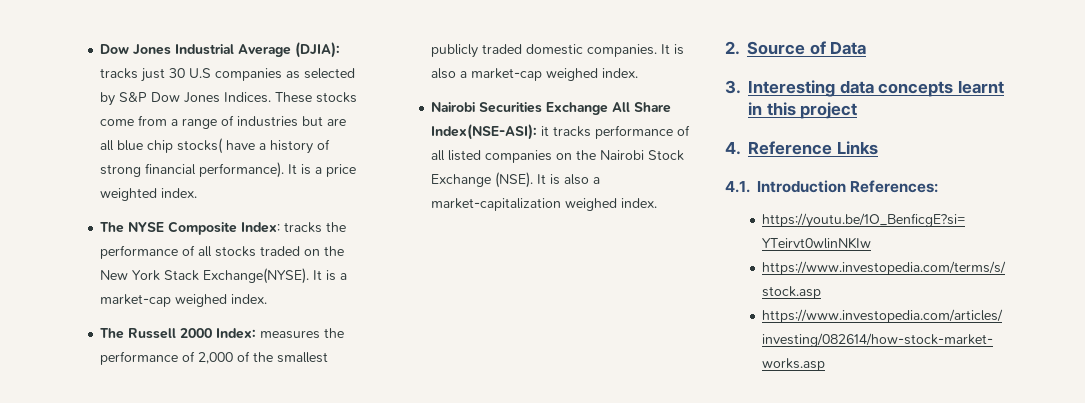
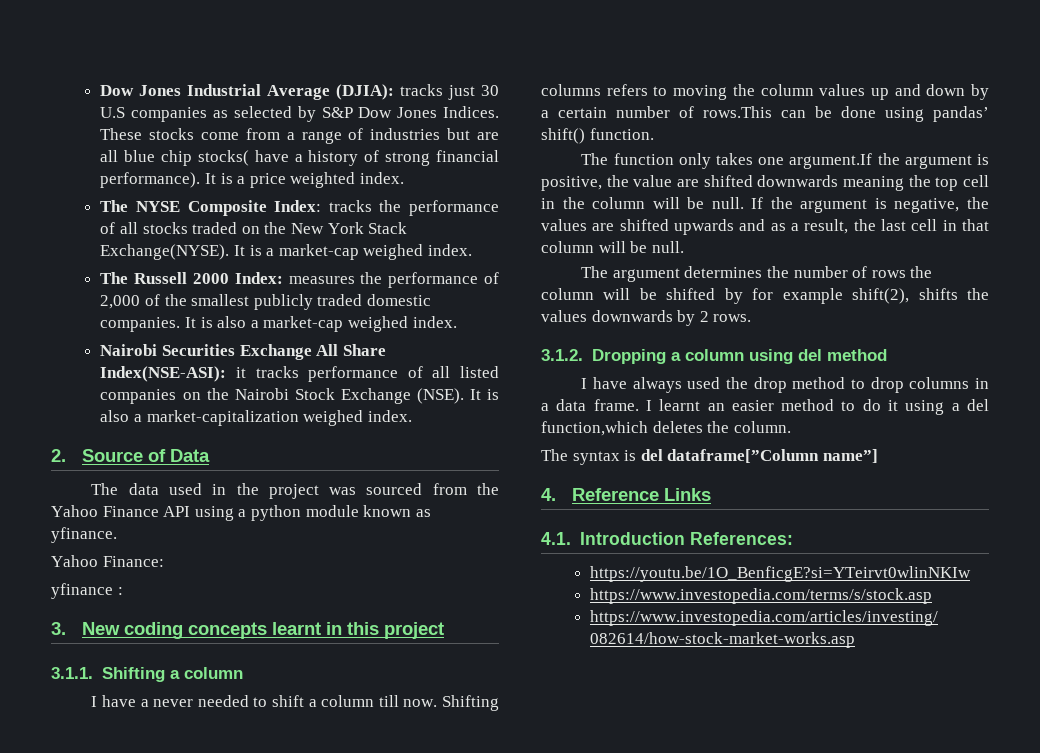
(867, 48) none -> [91,483,499,499] [51,505,431,521] [51,527,117,543] [51,555,164,567] [51,583,123,599] // The data used in the project was sourced from the Yahoo Finance API using a python module known as yfinance. // Yahoo Finance: // yfinance :
[748,80,874,97] Interesting data -> [81,622,183,639] New coding
(858, 110) none -> [51,667,243,682] [91,695,500,711] [541,84,989,100] [541,106,989,122] [541,128,654,144] [581,153,989,169] [541,175,989,191] [541,197,989,213] [541,219,989,235] [541,241,684,253] [581,266,933,282] [541,288,989,304] [541,310,752,326] [541,349,887,364] [581,377,989,393] [541,399,990,415] [541,421,791,436] [541,449,878,465] // 3.1.1. Shifting a column // I have a never needed to shift a column till now. Shifting columns refers to moving the column values up and down by a certain number of rows.This can be done using pandas’ shift() function. // The function only takes one argument.If the argument is positive, the value are shifted downwards meaning the top cell in the column will be null. If the argument is negative, the values are shifted upwards and as a result, the last cell in that column will be null. // The argument determines the number of rows the column will be shifted by for example shift(2), shifts the values downwards by 2 rows. // 3.1.2. Dropping a column using del method // I have always used the drop method to drop columns in a data frame. I learnt an easier method to do it using a del function,which deletes the column. // The syntax is del dataframe[”Column name”]

